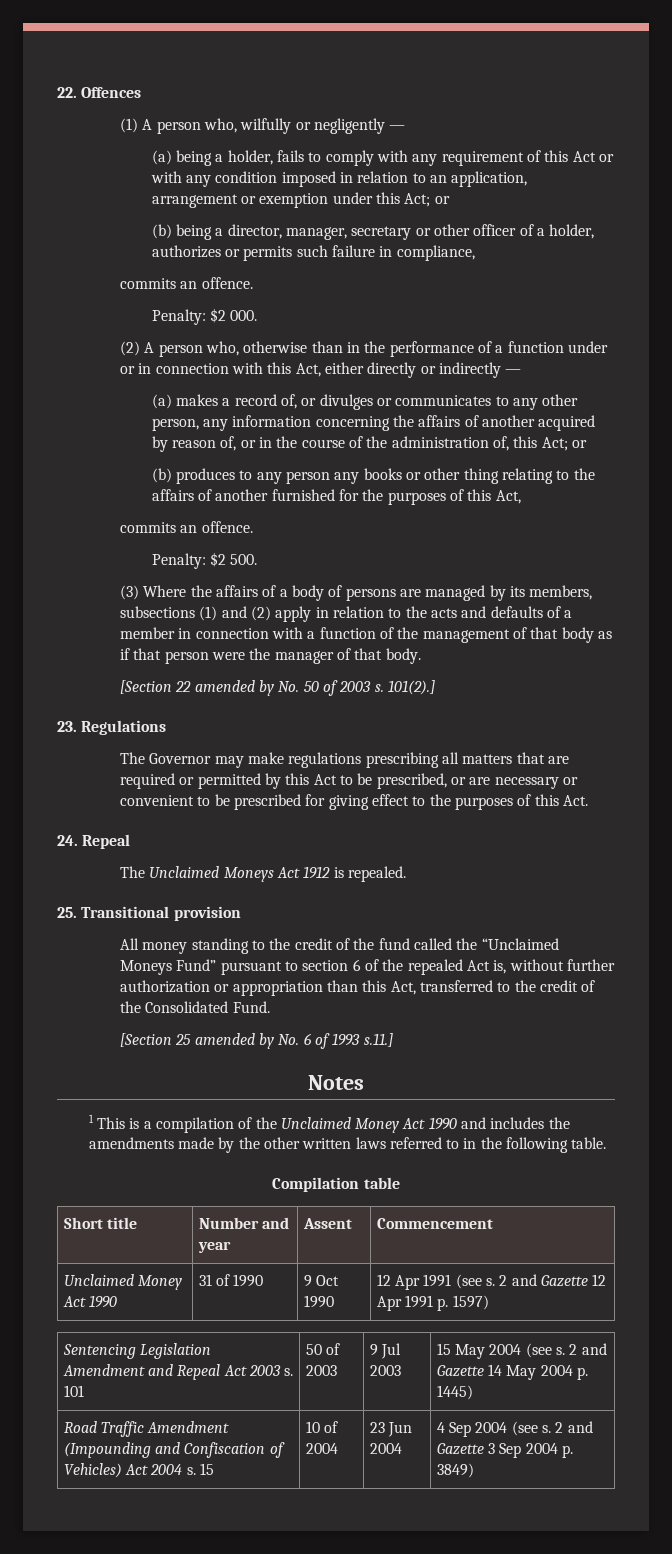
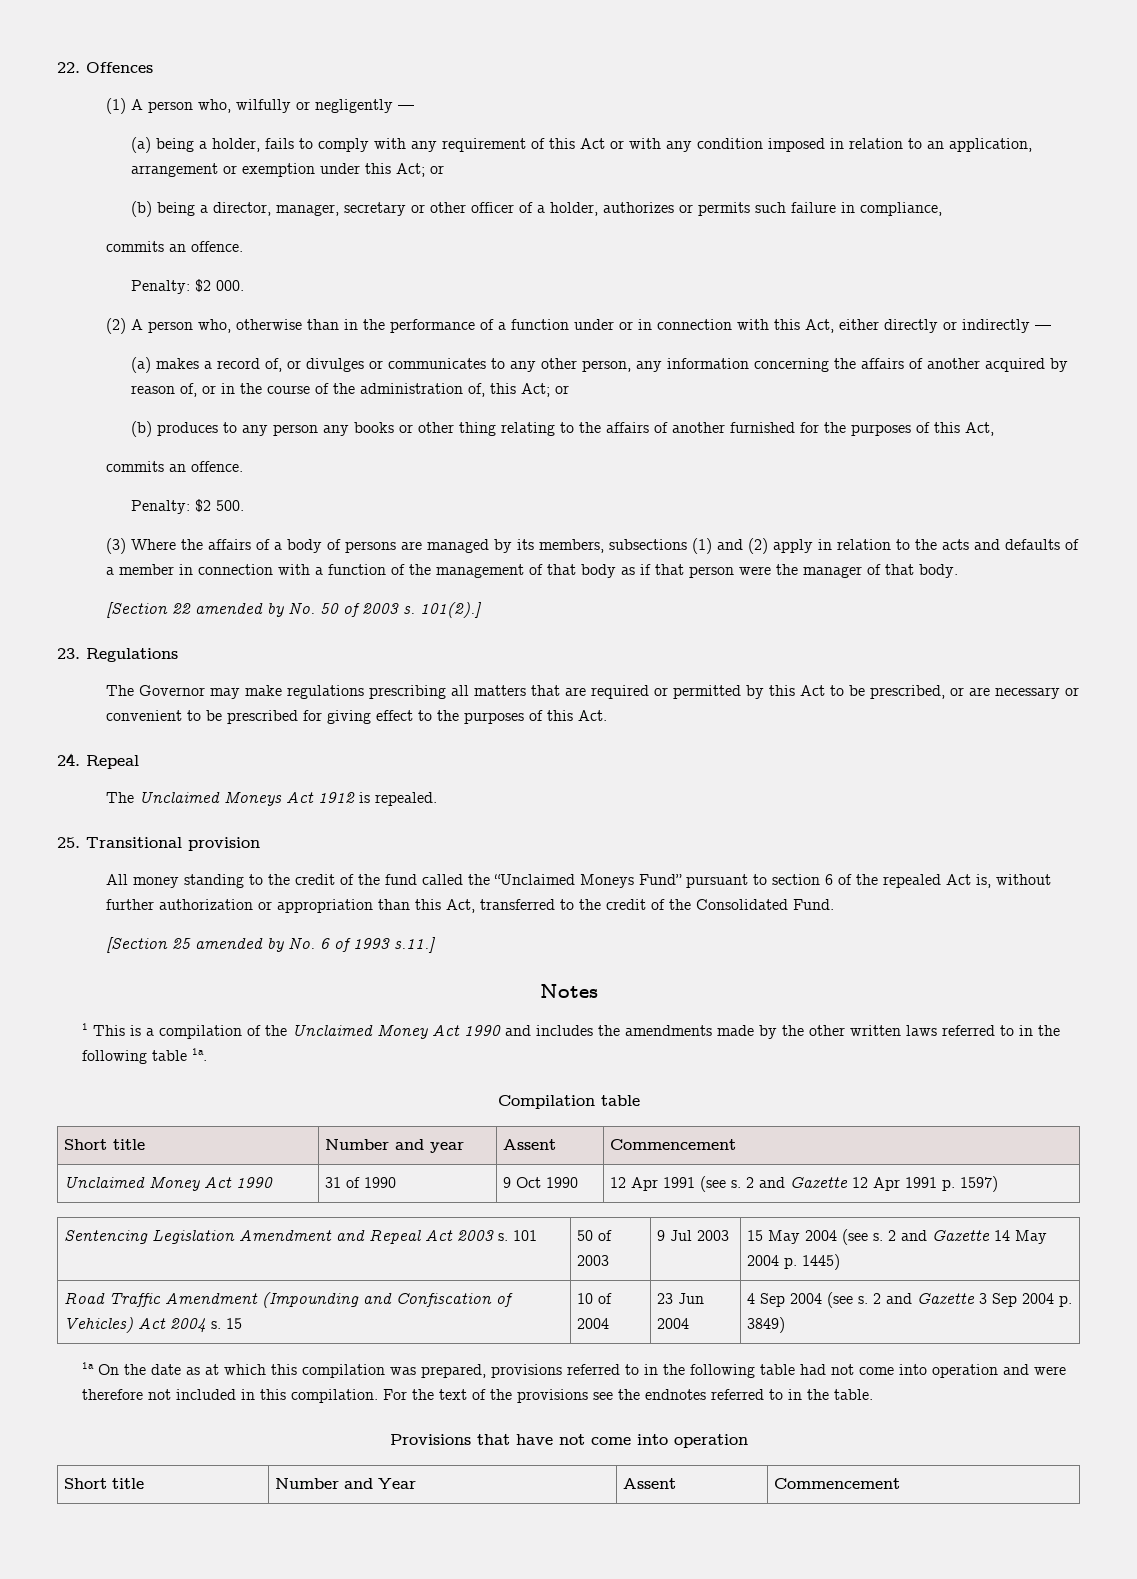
[571,1137,607,1149] table. -> [151,1048,207,1061] table 1a.
(474, 1470) none -> [81,1362,1066,1378] [81,1389,873,1403] [389,1434,748,1448] [64,1478,145,1489] [275,1478,417,1489] [623,1478,677,1489] [774,1478,901,1489] // 1a On the date as at which this compilation was prepared, provisions referred to in the following table had not come into operation and were therefore not included in this compilation. For the text of the provisions see the endnotes referred to in the table. // Provisions that have not come into operation // Short title | Number and Year | Assent | Commencement

